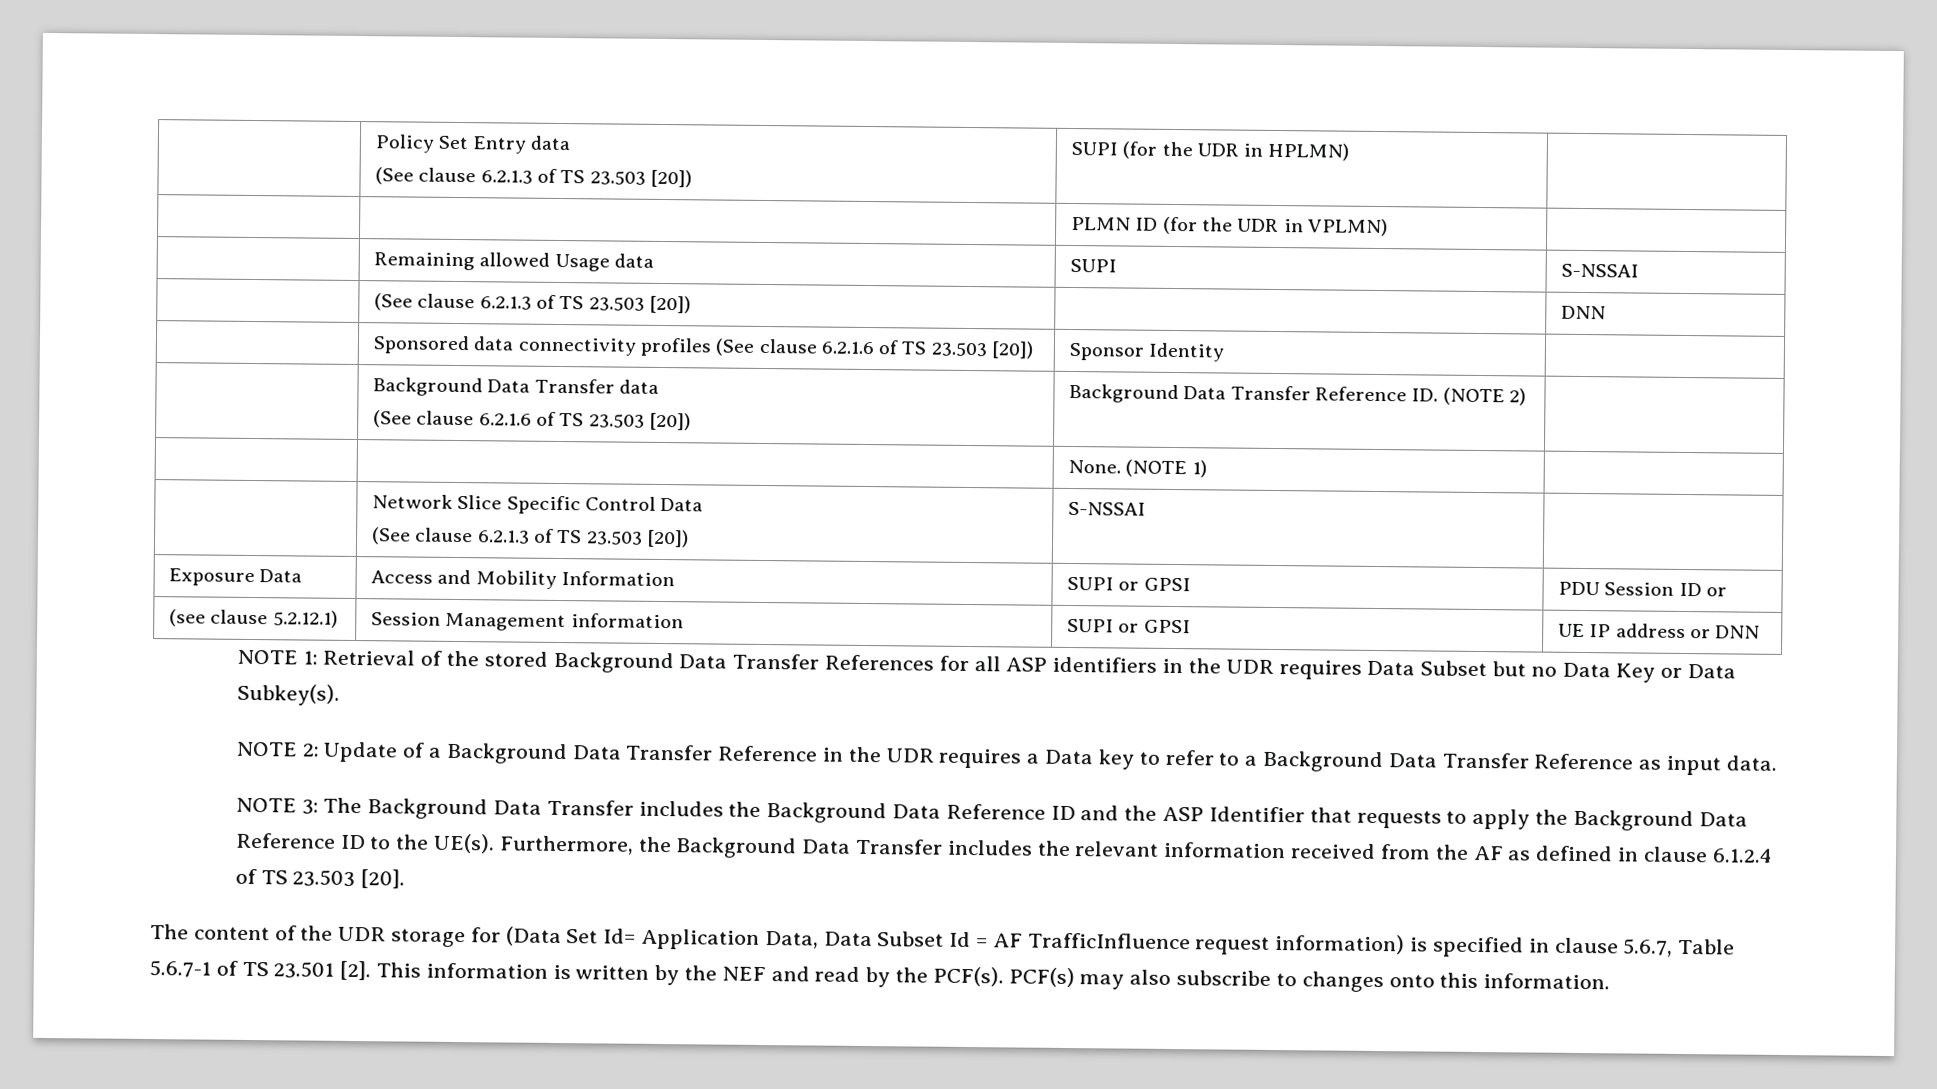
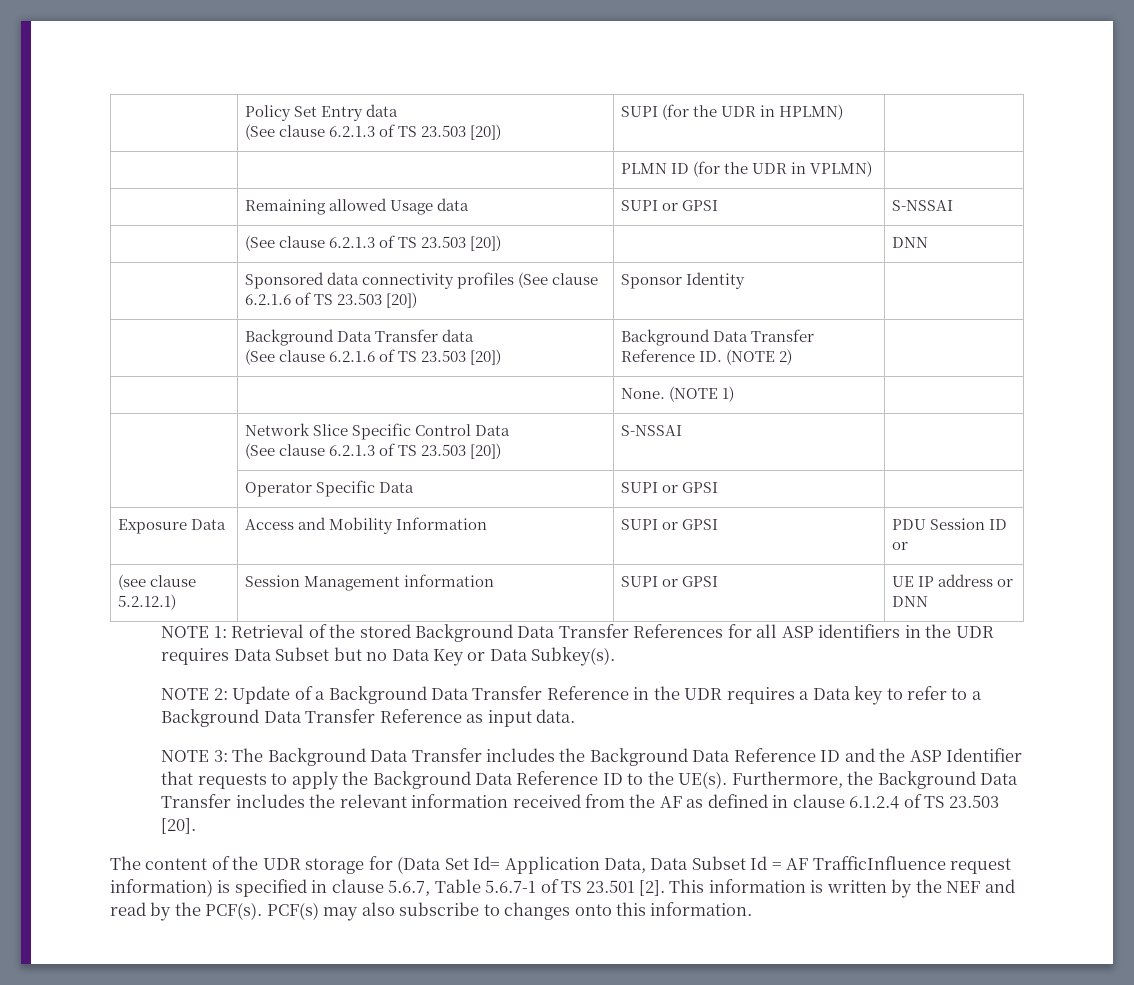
(1118, 265) none -> [661,200,718,211] or GPSI
(1147, 508) none -> [244,480,414,497] [620,482,718,493] // | Operator Specific Data | SUPI or GPSI |

